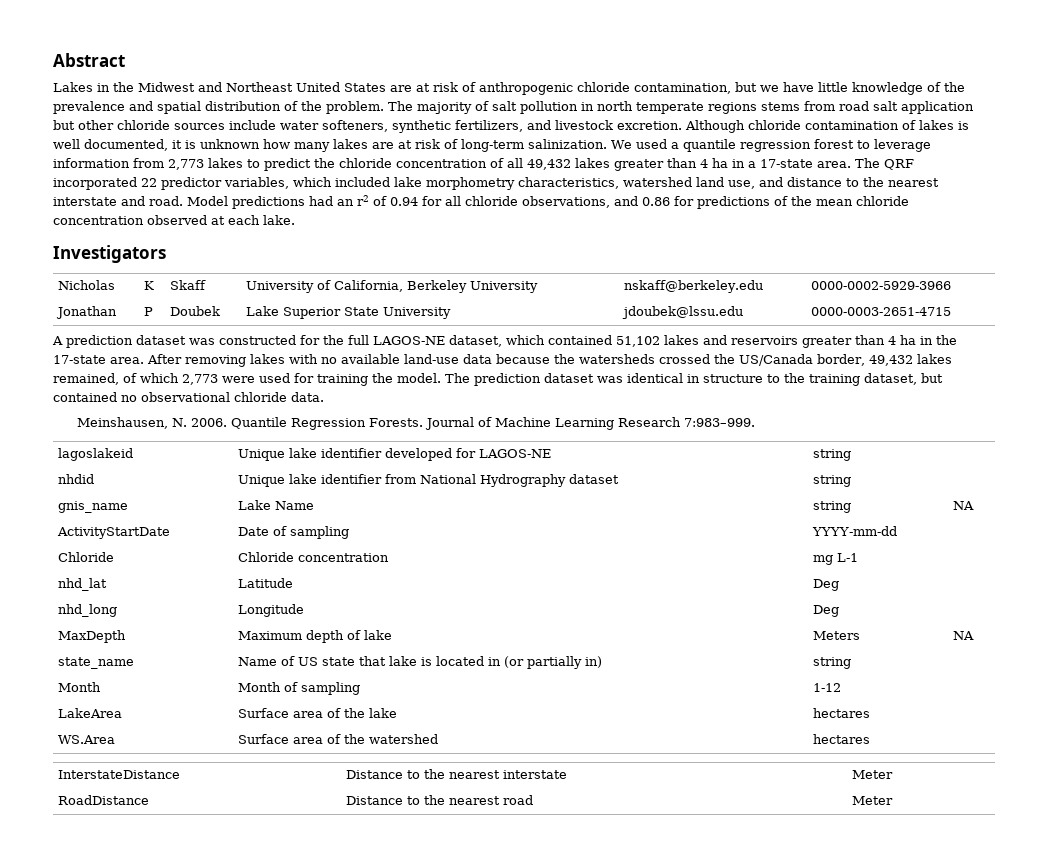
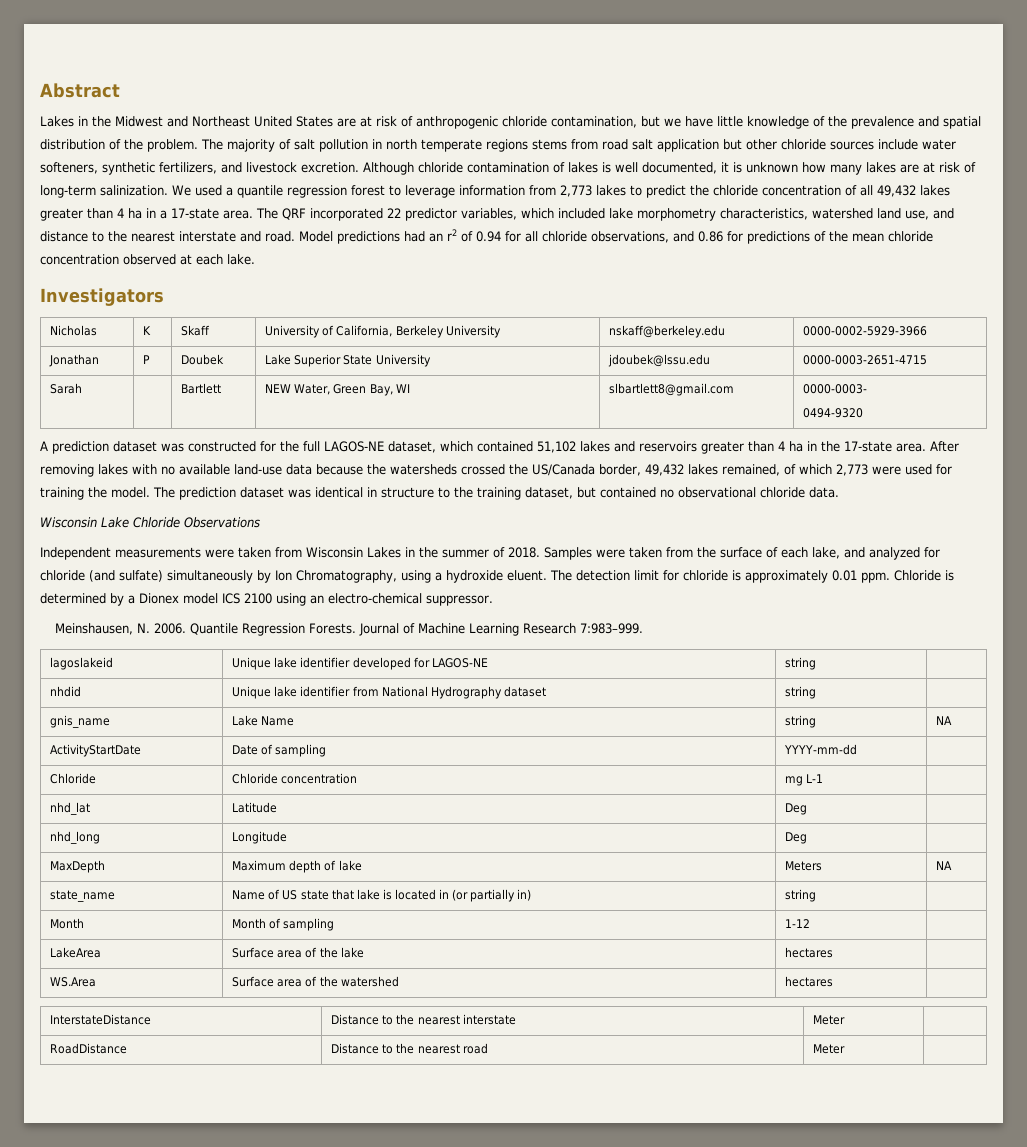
(952, 311) none -> [50,383,83,394] [181,383,222,394] [265,384,410,396] [609,383,735,396] [803,384,868,394] [803,408,864,418] // Sarah | | Bartlett | NEW Water, Green Bay, WI | slbartlett8@gmail.com | 0000-0003- // 0494-9320
(324, 397) none -> [40,517,260,528] [40,547,940,560] [40,570,954,583] [40,593,493,606] // Wisconsin Lake Chloride Observations // Independent measurements were taken from Wisconsin Lakes in the summer of 2018. Samples were taken from the surface of each lake, and analyzed for chloride (and sulfate) simultaneously by Ion Chromatography, using a hydroxide eluent. The detection limit for chloride is approximately 0.01 ppm. Chloride is determined by a Dionex model ICS 2100 using an electro-chemical suppressor.

